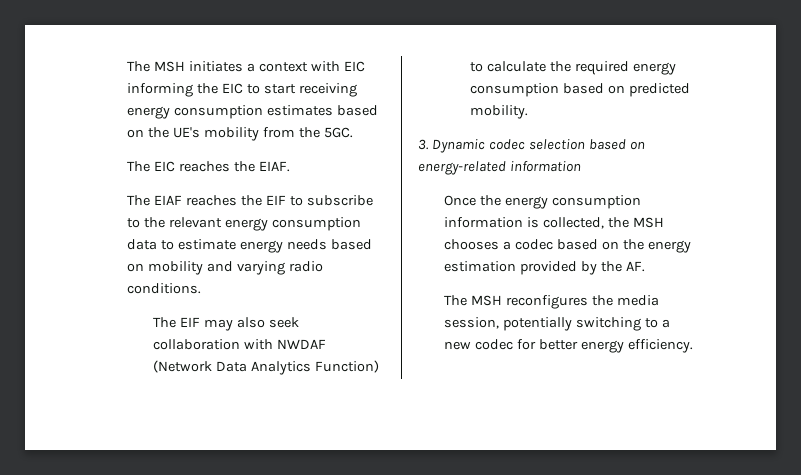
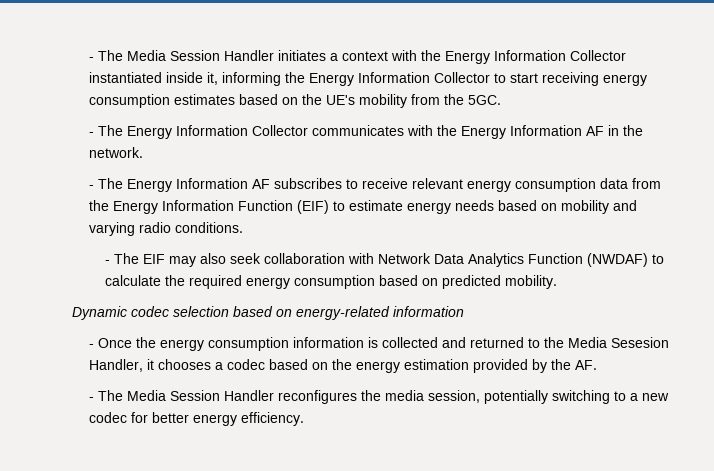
[127,61,365,72] [127,83,243,97] The MSH initiates a context with EIC informing the EIC -> [88,50,626,64] [88,72,490,86] - The Media Session Handler initiates a context with the Energy Information Collector instantiated inside it, informing the Energy Information Collector
[127,161,290,172] [127,195,373,206] [127,217,361,231] [127,239,158,250] The EIC reaches the EIAF. // The EIAF reaches the EIF to subscribe to the relevant energy consumption data -> [88,125,643,139] [88,147,143,158] [88,178,661,192] [88,200,329,214] - The Energy Information Collector communicates with the Energy Information AF in the network. // - The Energy Information AF subscribes to receive relevant energy consumption data from the Energy Information Function (EIF)
(202, 288) none -> [105,260,111,264] -
[276,339,326,349] [153,360,379,375] NWDAF (Network Data Analytics Function) -> [378,253,649,267] Network Data Analytics Function (NWDAF)
[418,139,429,150] 3. -> (558, 282) none
(581, 166) none -> [88,344,94,348] -
[542,217,664,229] collected, the MSH -> [381,337,669,348] [88,359,154,372] collected and returned to the Media Sesesion Handler, it
[444,295,502,306] The MSH -> [88,390,274,401] - The Media Session Handler

